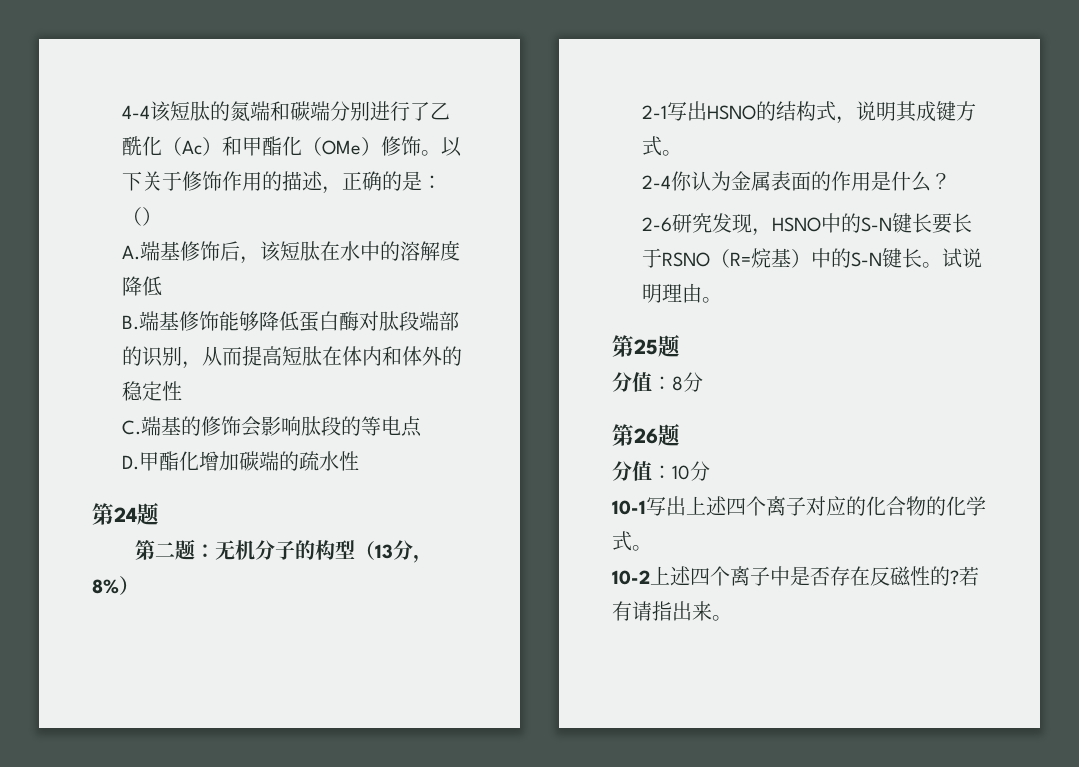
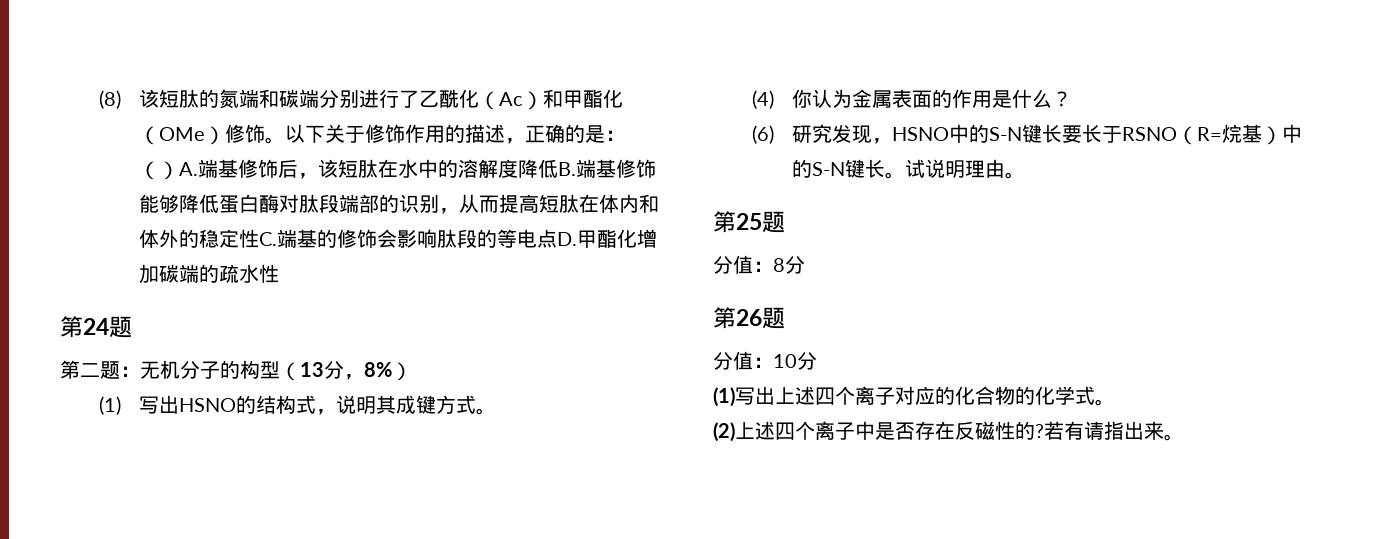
[121,105,150,119] 4-4 -> [99,90,122,109] (8)
(162, 216) // -> (179, 170) none
(162, 286) // -> (558, 168) none
(182, 391) // -> (259, 238) none
(422, 426) // -> (557, 238) none
[641,105,667,119] 2-1 -> [99,396,122,415] (1)
[641,175,671,189] 2-4 -> [752,90,775,109] (4)
[641,217,672,232] 2-6 -> [752,125,775,144] (6)
[612,500,646,515] 10-1 -> [713,387,735,407] (1)
[612,570,650,585] 10-2 -> [713,422,735,442] (2)

